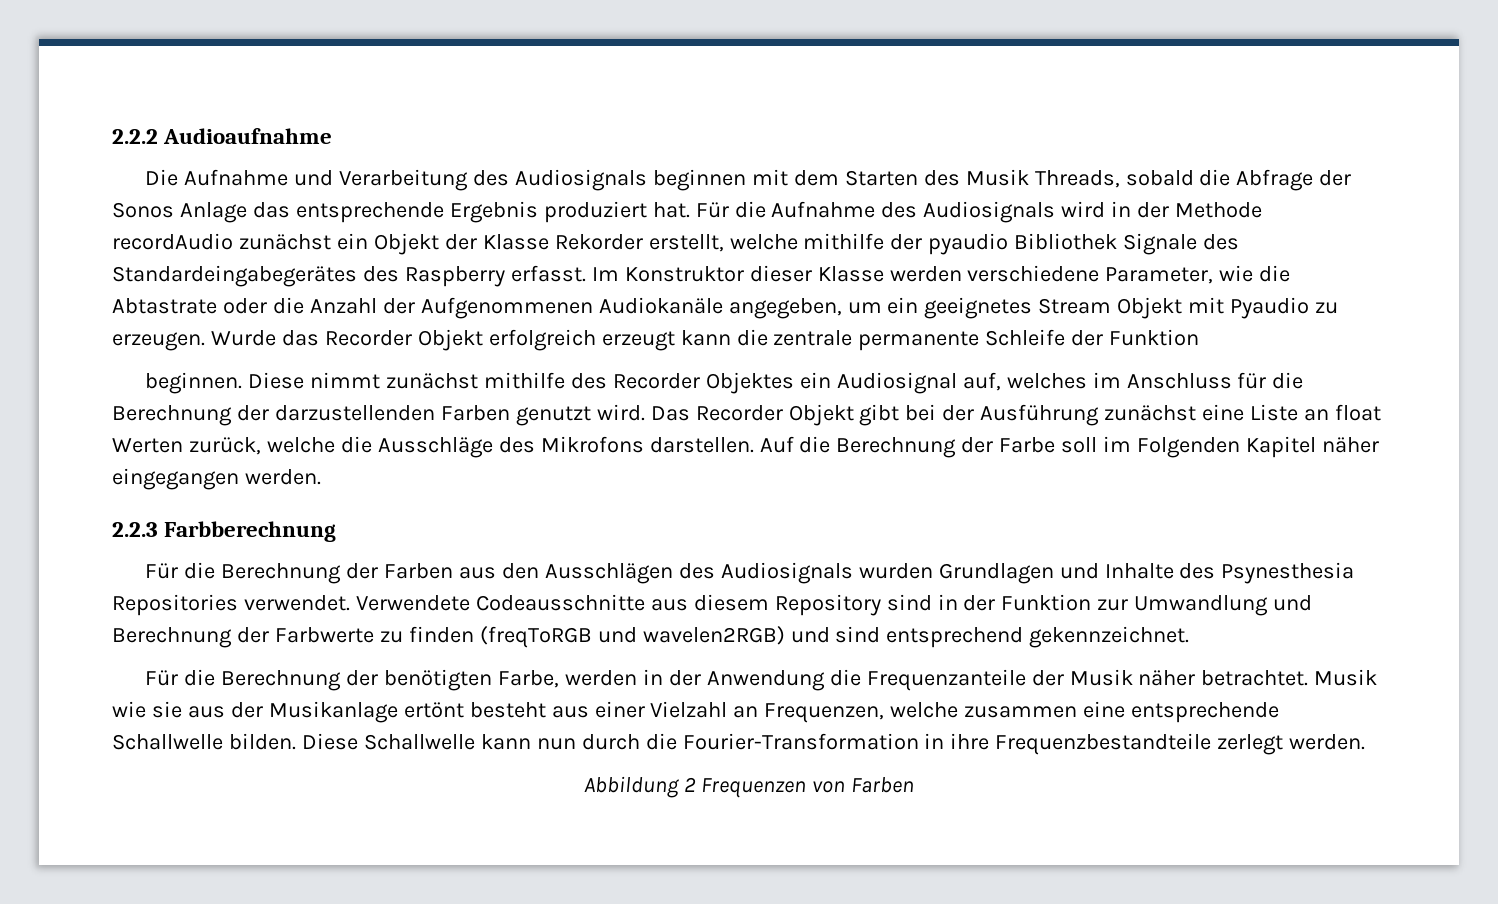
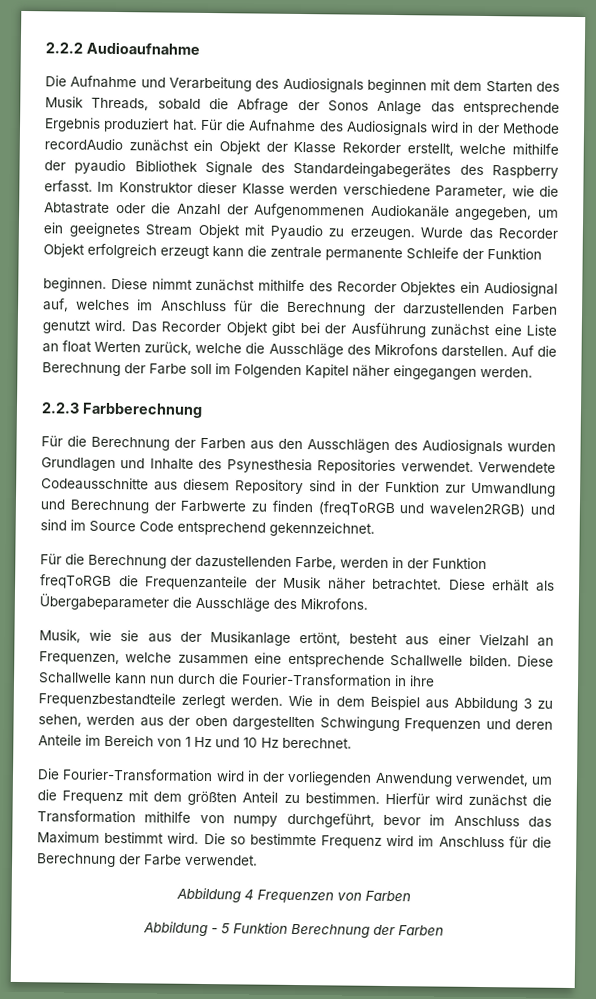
(881, 634) none -> [70,519,174,533] im Source Code
[384,669,493,691] benötigten -> [195,555,292,568] dazustellenden
[706,670,825,691] Anwendung -> [432,557,487,570] [40,574,112,589] Funktion freqToRGB
[1314,669,1378,686] Musik -> [448,578,555,592] [39,593,368,612] [39,629,81,643] Diese erhält als Übergabeparameter die Ausschläge des Mikrofons. // Musik,
[403,702,464,718] ertönt -> [299,632,342,646] ertönt,
[584,776,697,798] // Abbildung 2 -> [288,694,554,712] [38,714,554,732] [38,734,352,749] [37,768,553,787] [37,789,552,807] [37,810,552,828] [37,831,552,849] [37,853,258,868] [175,887,254,903] Wie in dem Beispiel aus Abbildung 3 zu sehen, werden aus der oben dargestellten Schwingung Frequenzen und deren Anteile im Bereich von 1 Hz und 10 Hz berechnet. // Die Fourier-Transformation wird in der vorliegenden Anwendung verwendet, um die Frequenz mit dem größten Anteil zu bestimmen. Hierfür wird zunächst die Transformation mithilfe von numpy durchgeführt, bevor im Anschluss das Maximum bestimmt wird. Die so bestimmte Frequenz wird im Anschluss für die Berechnung der Farbe verwendet. // Abbildung 4
(914, 785) none -> [142,921,444,938] // Abbildung - 5 Funktion Berechnung der Farben

